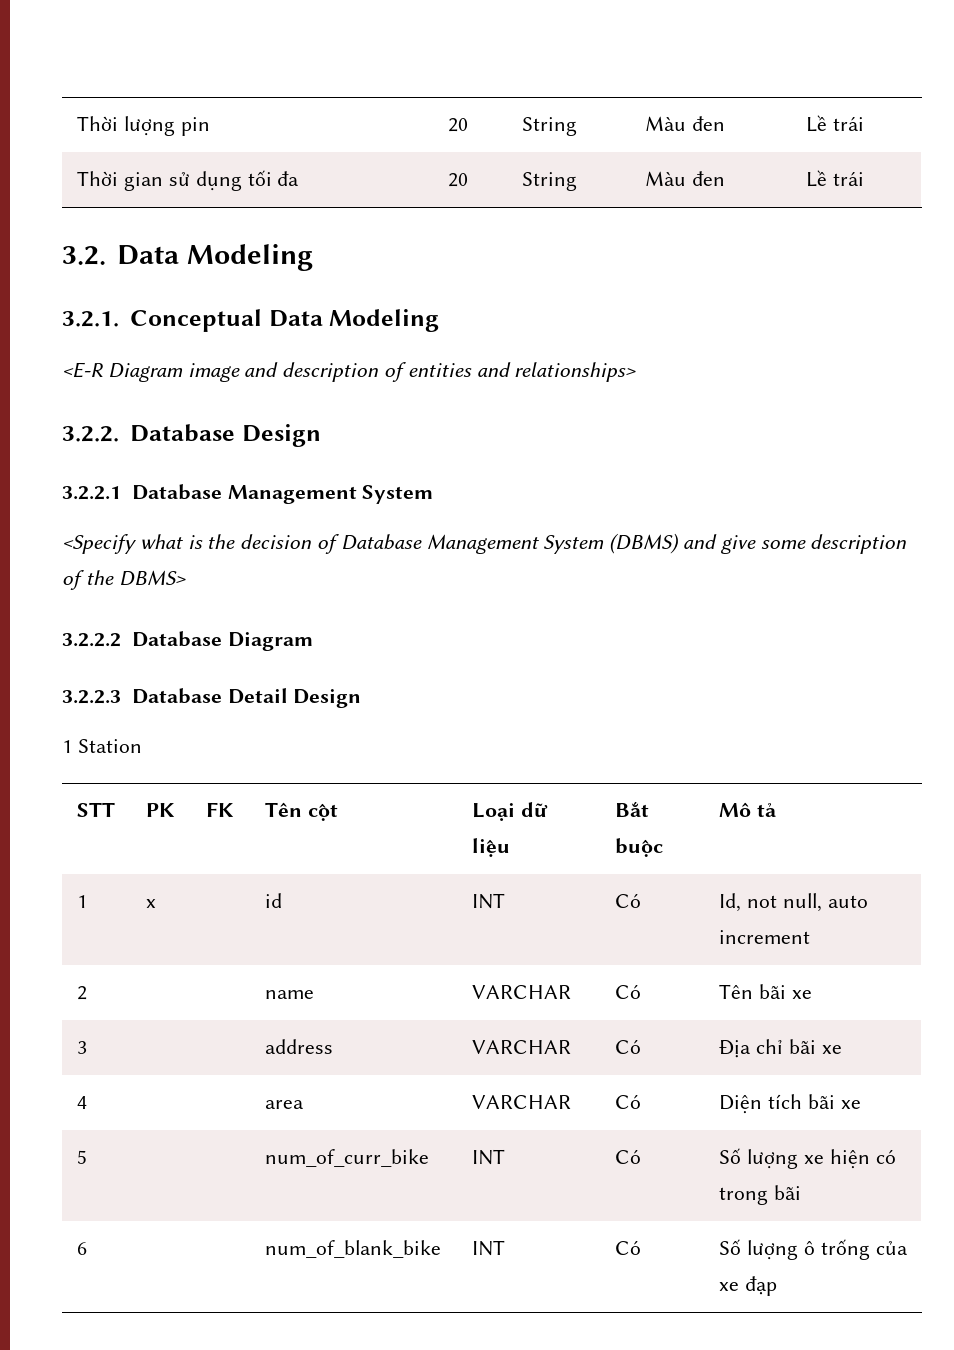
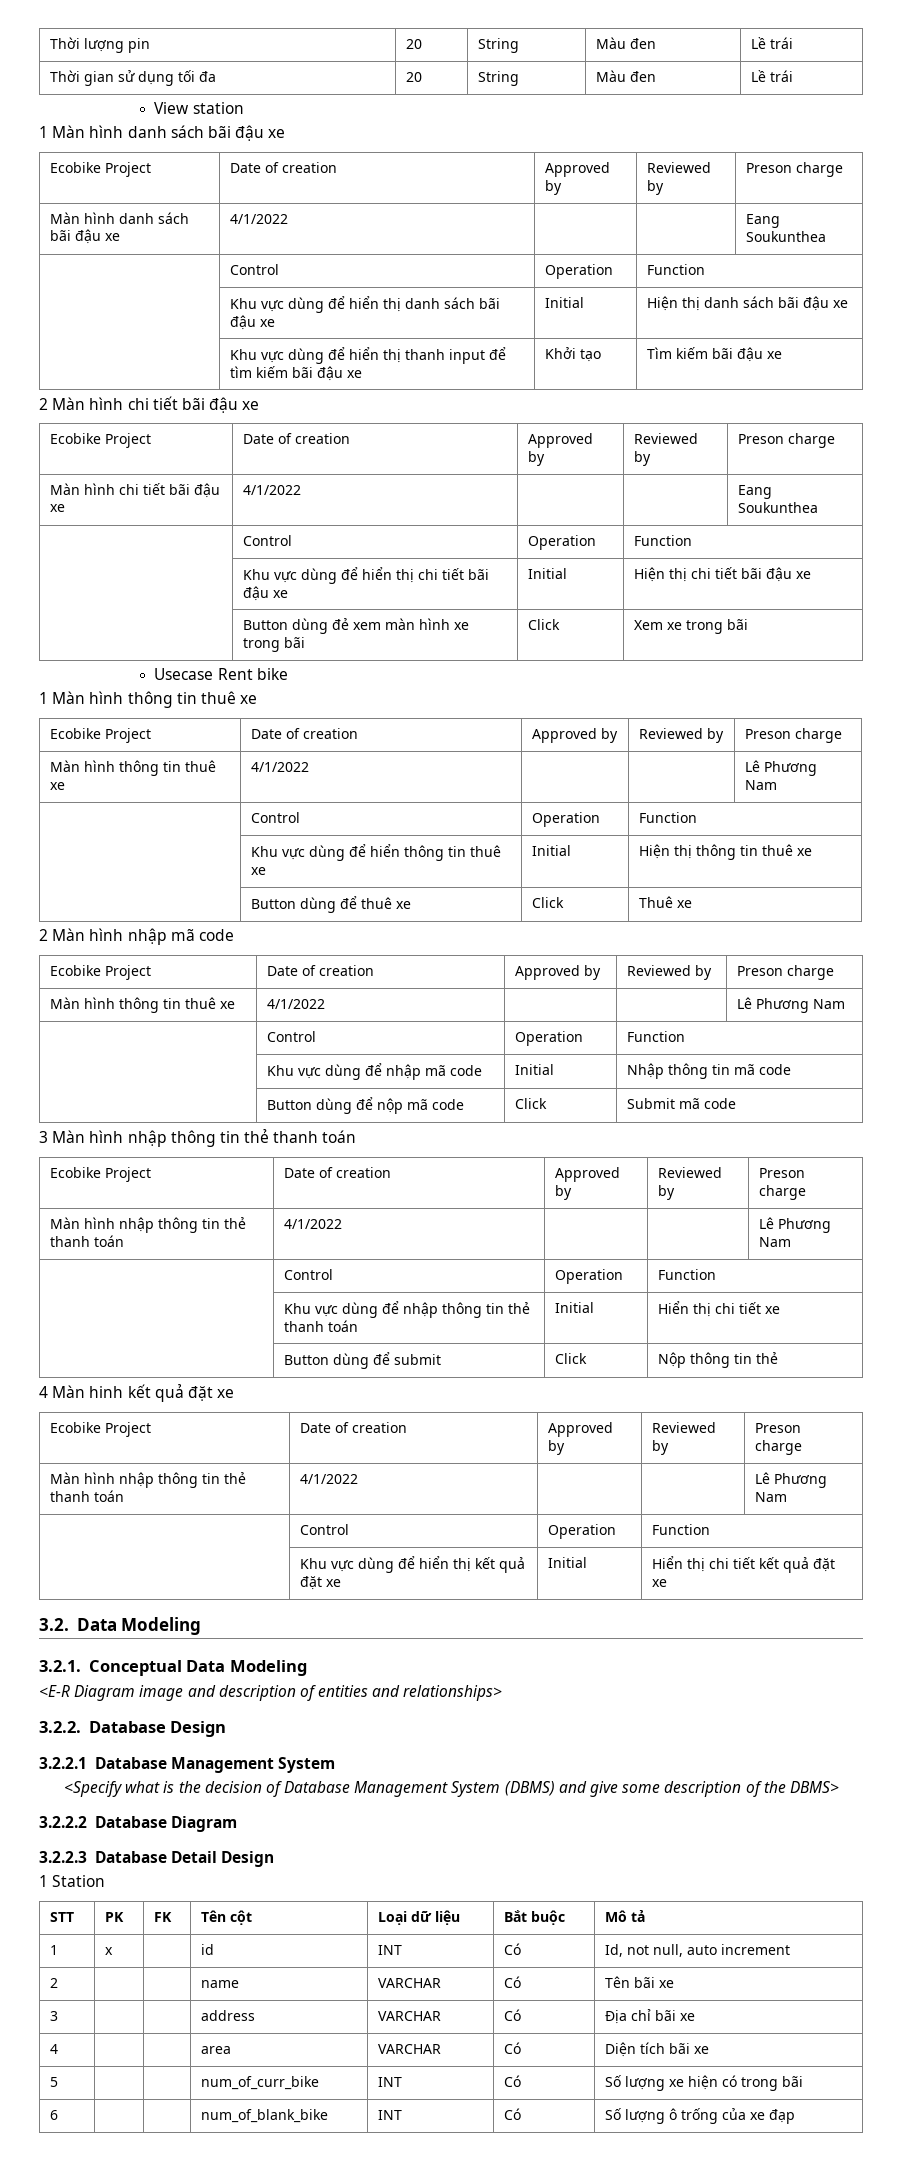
(865, 178) none -> [154,102,244,114] [39,125,286,141] [50,162,152,177] [230,162,338,173] [545,162,611,177] [545,180,563,195] [647,162,712,173] [647,180,665,195] [746,162,844,177] [50,212,190,224] [50,229,121,244] [230,214,289,224] [746,214,781,228] [746,231,827,242] [230,264,280,275] [545,264,614,279] [647,264,706,275] [230,296,501,313] [230,315,276,330] [545,297,585,308] [647,296,849,311] [230,347,507,364] [230,366,363,381] [545,347,602,362] [647,347,783,362] [39,396,260,413] [50,433,152,448] [243,433,351,444] [528,433,594,448] [528,451,546,466] [634,433,699,444] [634,451,652,466] [738,433,836,448] [50,483,221,498] [50,504,66,512] [243,485,302,495] [738,485,773,499] [738,502,819,513] [243,535,293,546] [528,535,597,550] [634,535,693,546] [243,567,490,584] [243,586,289,601] [528,568,568,579] [634,567,812,582] [243,618,470,634] [243,637,306,652] [528,619,561,630] [634,619,749,634] [154,668,288,680] [39,691,258,708] [50,728,152,743] [251,728,359,739] [532,728,619,743] [639,728,725,743] [745,728,843,743] [50,760,217,776] [50,782,66,790] [251,762,310,772] [745,760,818,776] [745,780,778,790] [251,812,301,823] [532,812,601,827] [639,812,698,823] [251,844,502,861] [251,867,267,875] [532,845,572,856] [639,844,813,860] [251,896,412,913] [532,897,565,908] [639,896,693,908] [39,928,234,945] [50,965,152,980] [267,965,375,976] [515,965,602,980] [627,965,713,980] [737,965,835,980] [50,997,236,1013] [267,999,326,1009] [737,997,846,1013] [267,1031,317,1042] [515,1031,584,1046] [627,1031,686,1042] [267,1063,483,1080] [515,1064,555,1075] [627,1063,792,1079] [267,1097,465,1114] [515,1098,548,1109] [627,1098,737,1109] [39,1129,357,1147] [50,1167,152,1182] [284,1167,392,1178] [555,1167,621,1182] [555,1185,573,1200] [658,1167,723,1178] [658,1185,676,1200] [759,1168,806,1178] [759,1185,807,1200] [50,1217,247,1233] [50,1235,125,1247] [284,1219,343,1229] [759,1217,832,1233] [759,1237,792,1247] [284,1269,334,1280] [555,1269,624,1284] [658,1269,717,1280] [284,1301,531,1318] [284,1320,359,1332] [555,1302,595,1313] [658,1301,781,1317] [284,1352,442,1369] [555,1353,588,1364] [658,1352,779,1368] [39,1384,235,1402] [50,1422,152,1437] [300,1422,408,1433] [548,1422,614,1437] [548,1440,566,1455] [652,1422,717,1433] [652,1440,670,1455] [755,1423,802,1433] [755,1440,803,1455] [50,1472,247,1488] [50,1490,125,1502] [300,1474,359,1484] [755,1472,828,1488] [755,1492,788,1502] [300,1524,350,1535] [548,1524,617,1539] [652,1524,711,1535] [300,1556,526,1573] [300,1576,342,1590] [548,1557,588,1568] [652,1556,836,1573] [652,1579,668,1587] // View station // 1 Màn hình danh sách bãi đậu xe // Ecobike Project | Date of creation | Approved by | Reviewed by | Preson charge // Màn hình danh sách bãi đậu xe | 4/1/2022 | | | Eang Soukunthea // | Control | Operation | Function // | Khu vực dùng để hiển thị danh sách bãi đậu xe | Initial | Hiện thị danh sách bãi đậu xe // | Khu vực dùng để hiển thị thanh input để tìm kiếm bãi đậu xe | Khởi tạo | Tìm kiếm bãi đậu xe // 2 Màn hình chi tiết bãi đậu xe // Ecobike Project | Date of creation | Approved by | Reviewed by | Preson charge // Màn hình chi tiết bãi đậu xe | 4/1/2022 | | | Eang Soukunthea // | Control | Operation | Function // | Khu vực dùng để hiển thị chi tiết bãi đậu xe | Initial | Hiện thị chi tiết bãi đậu xe // | Button dùng đẻ xem màn hình xe trong bãi | Click | Xem xe trong bãi // Usecase Rent bike // 1 Màn hình thông tin thuê xe // Ecobike Project | Date of creation | Approved by | Reviewed by | Preson charge // Màn hình thông tin thuê xe | 4/1/2022 | | | Lê Phương Nam // | Control | Operation | Function // | Khu vực dùng để hiển thông tin thuê xe | Initial | Hiện thị thông tin thuê xe // | Button dùng để thuê xe | Click | Thuê xe // 2 Màn hình nhập mã code // Ecobike Project | Date of creation | Approved by | Reviewed by | Preson charge // Màn hình thông tin thuê xe | 4/1/2022 | | | Lê Phương Nam // | Control | Operation | Function // | Khu vực dùng để nhập mã code | Initial | Nhập thông tin mã code // | Button dùng để nộp mã code | Click | Submit mã code // 3 Màn hình nhập thông tin thẻ thanh toán // Ecobike Project | Date of creation | Approved by | Reviewed by | Preson charge // Màn hình nhập thông tin thẻ thanh toán | 4/1/2022 | | | Lê Phương Nam // | Control | Operation | Function // | Khu vực dùng để nhập thông tin thẻ thanh toán | Initial | Hiển thị chi tiết xe // | Button dùng để submit | Click | Nộp thông tin thẻ // 4 Màn hinh kết quả đặt xe // Ecobike Project | Date of creation | Approved by | Reviewed by | Preson charge // Màn hình nhập thông tin thẻ thanh toán | 4/1/2022 | | | Lê Phương Nam // | Control | Operation | Function // | Khu vực dùng để hiển thị kết quả đặt xe | Initial | Hiển thị chi tiết kết quả đặt xe

